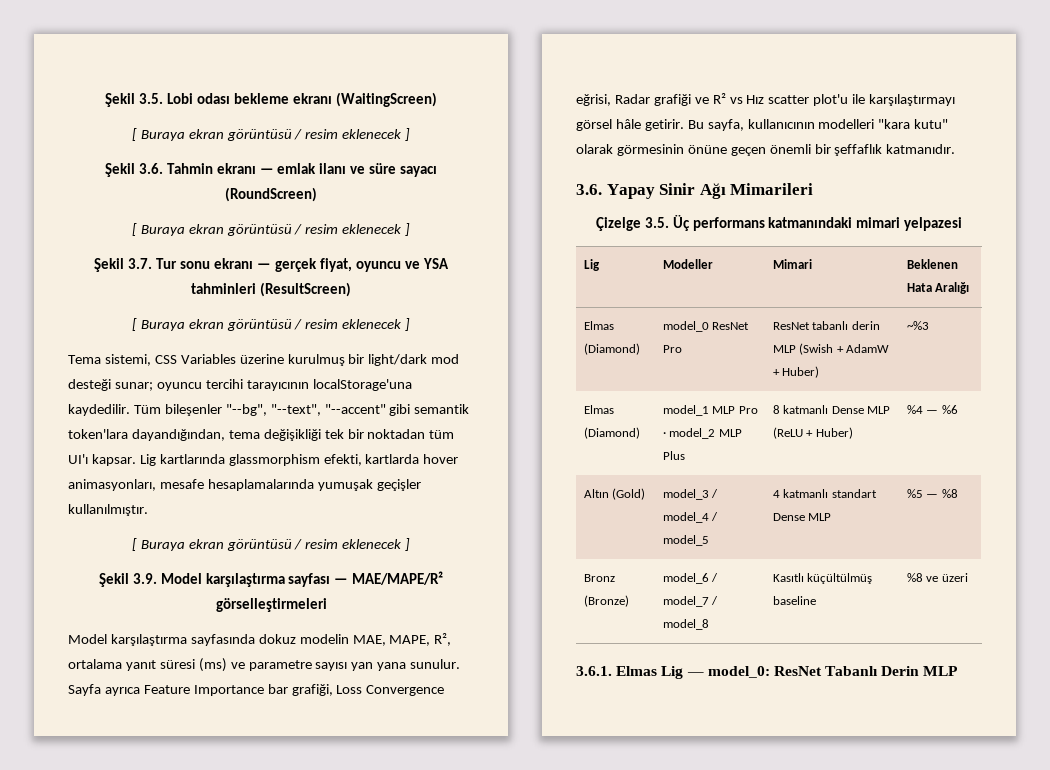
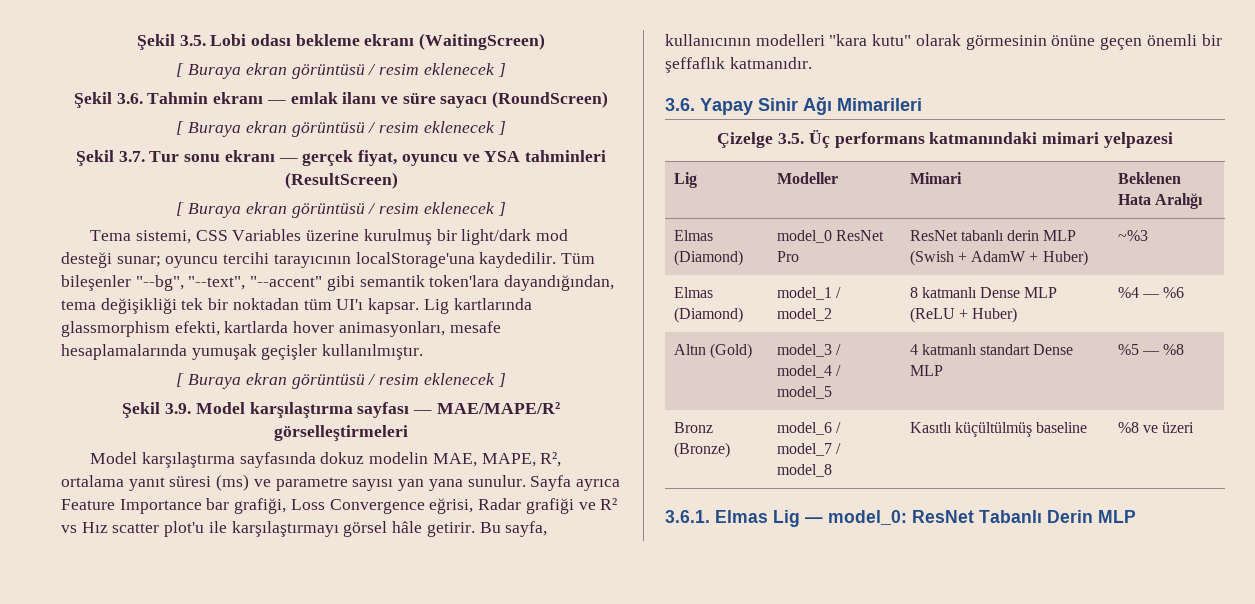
[712,406,758,414] [662,432,666,437] MLP Pro · -> [835,287,841,298] /
[718,429,742,437] [662,451,685,460] MLP Plus -> (832, 314) none

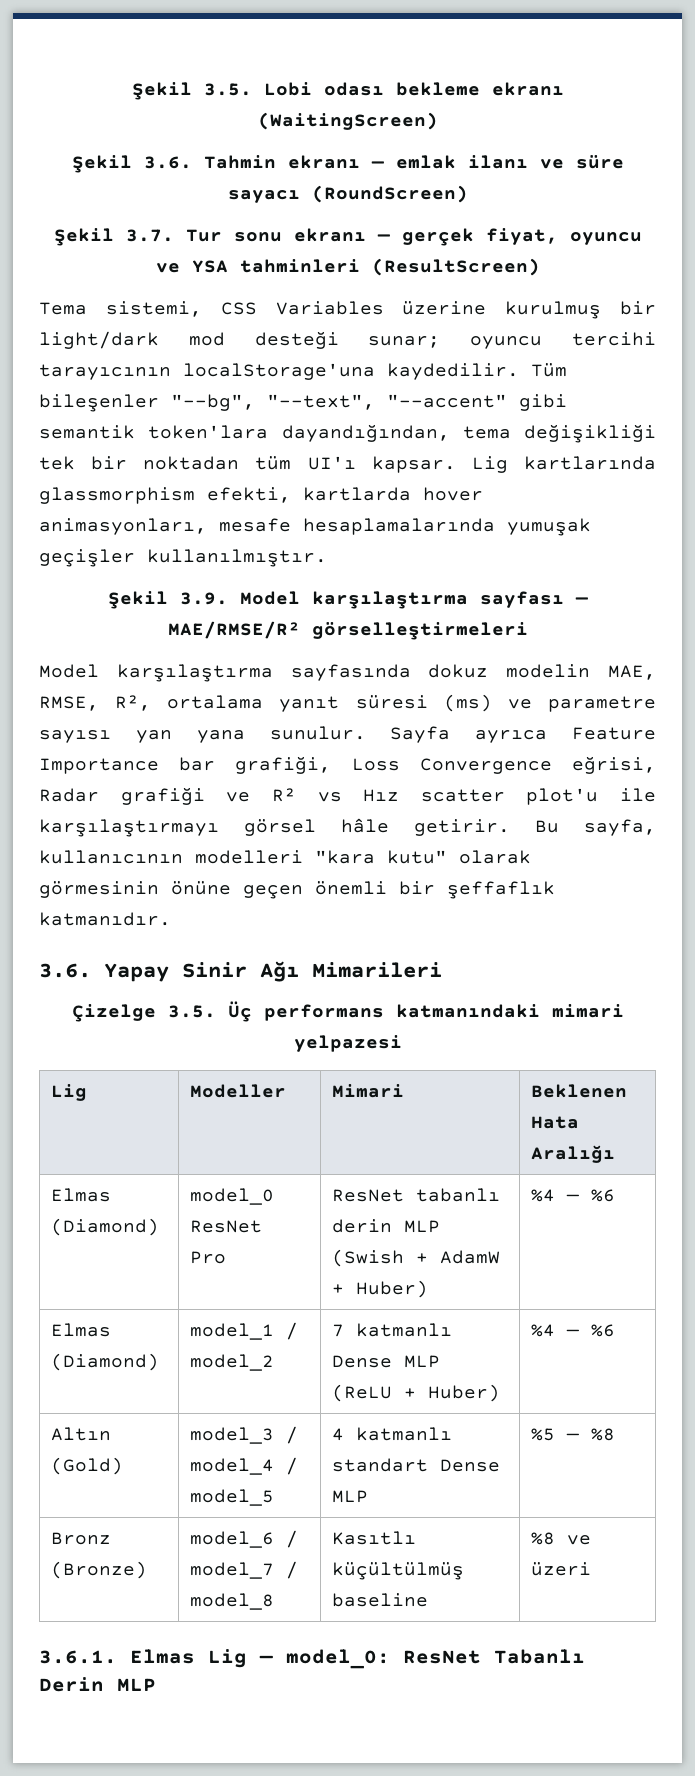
[176,63,506,79] // [ Buraya ekran görüntüsü / resim eklenecek ] -> (438, 121) none
[176,121,506,137] // [ Buraya ekran görüntüsü / resim eklenecek ] -> (468, 194) none
[176,202,506,218] // [ Buraya ekran görüntüsü / resim eklenecek ] -> (540, 267) none
[176,373,506,389] // [ Buraya ekran görüntüsü / resim eklenecek ] -> (327, 558) none
[436,402,560,414] MAE/MAPE/R² -> [167,621,300,639] MAE/RMSE/R²
[481,453,536,467] MAPE, -> [39,696,99,711] RMSE,
[1117,230,1148,241] ~%3 -> [530,1189,615,1202] %4 — %6
[909,287,918,298] 8 -> [331,1324,344,1337] 7

